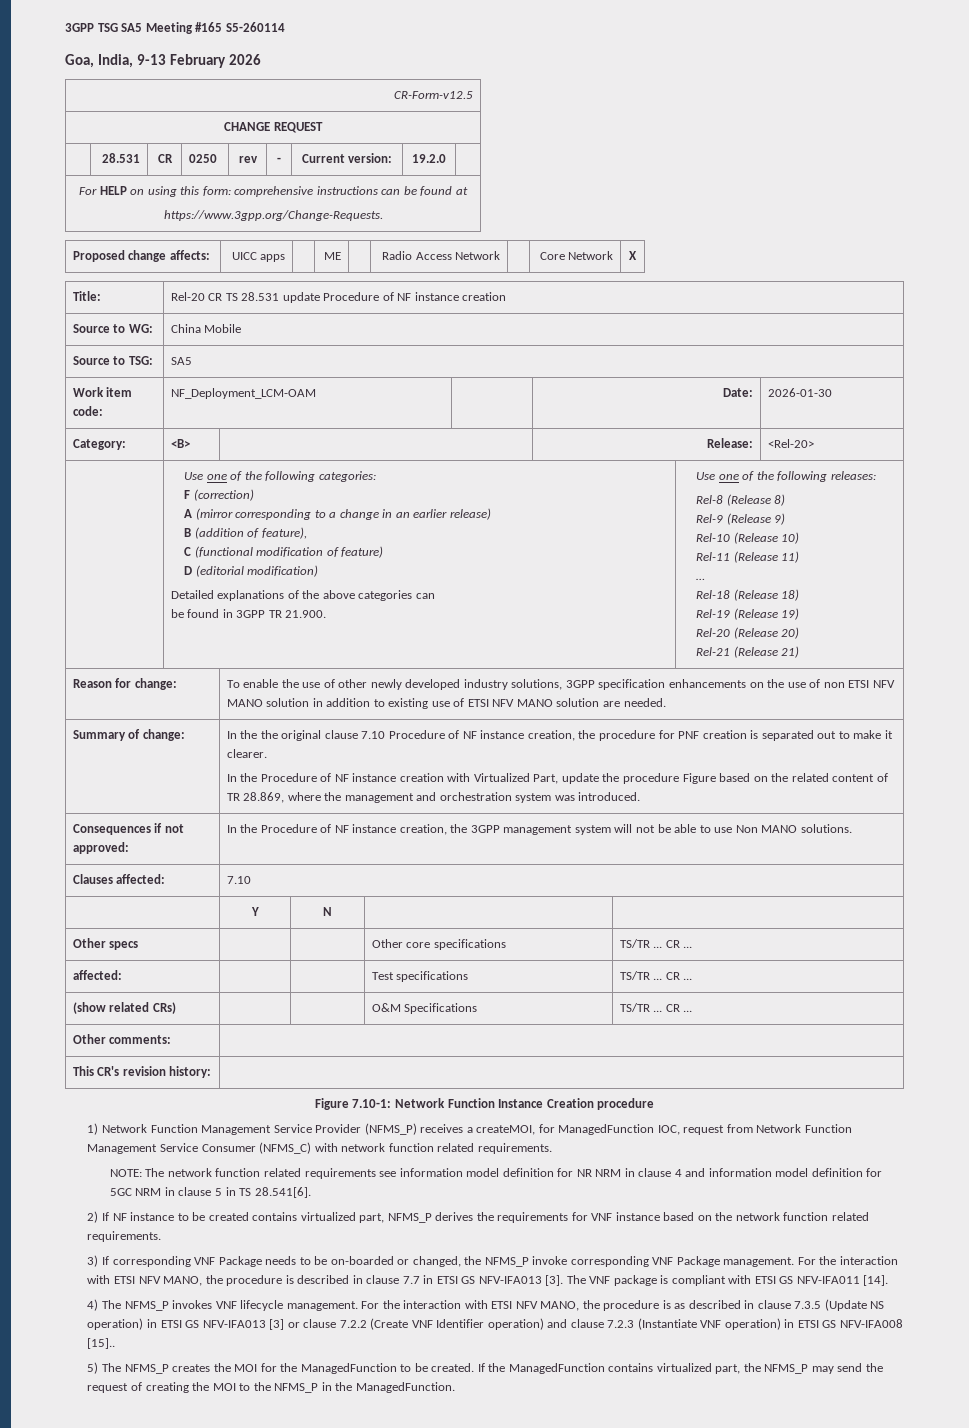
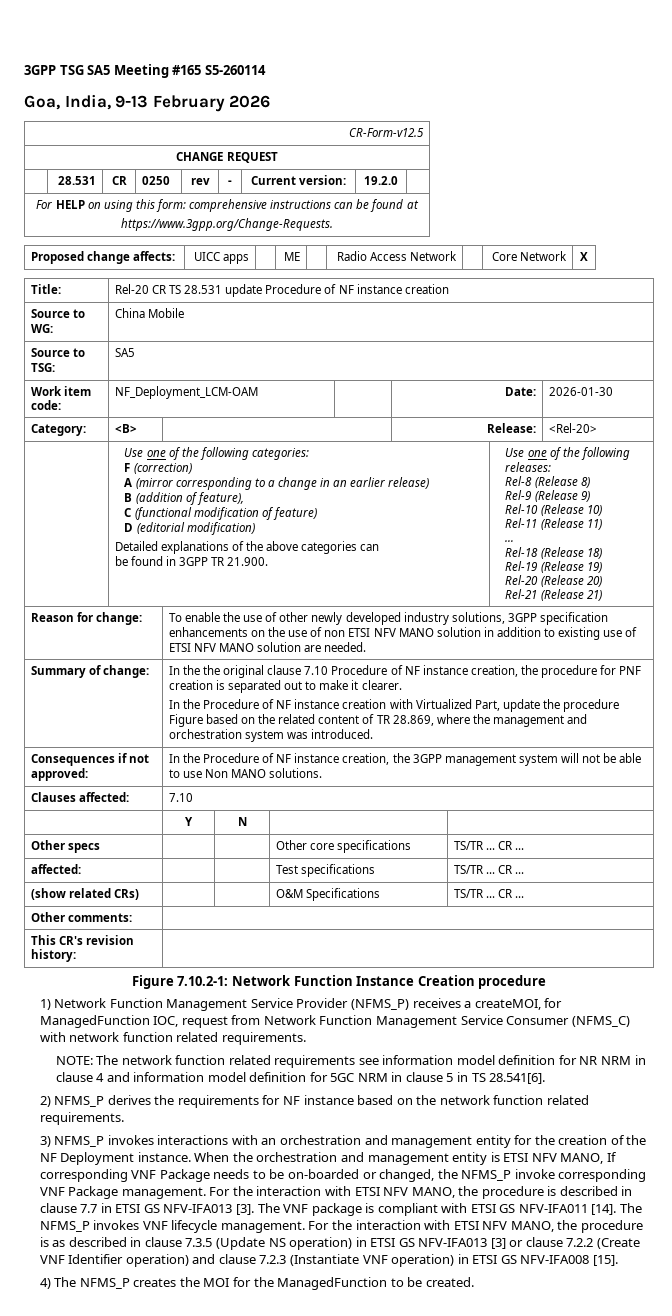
[352,1099,392,1108] 7.10-1: -> [177,976,229,986] 7.10.2-1:
[101,1212,385,1223] If NF instance to be created contains virtualized part, -> (51, 1101) none
[591,1213,613,1221] VNF -> [282,1096,300,1105] NF
(99, 1261) none -> [54,1135,647,1148] [39,1152,604,1165] NFMS_P invokes interactions with an orchestration and management entity for the creation of the NF Deployment instance. When the orchestration and management entity is ETSI NFV MANO,
[87,1299,99,1311] // 4) -> (617, 1209) none
[87,1338,116,1349] [87,1362,99,1374] [15].. // 5) -> [592,1255,618,1266] [39,1278,51,1289] [15]. // 4)
[477,1363,883,1374] [87,1382,455,1393] If the ManagedFunction contains virtualized part, the NFMS_P may send the request of creating the MOI to the NFMS_P in the ManagedFunction. -> (474, 1282) none

